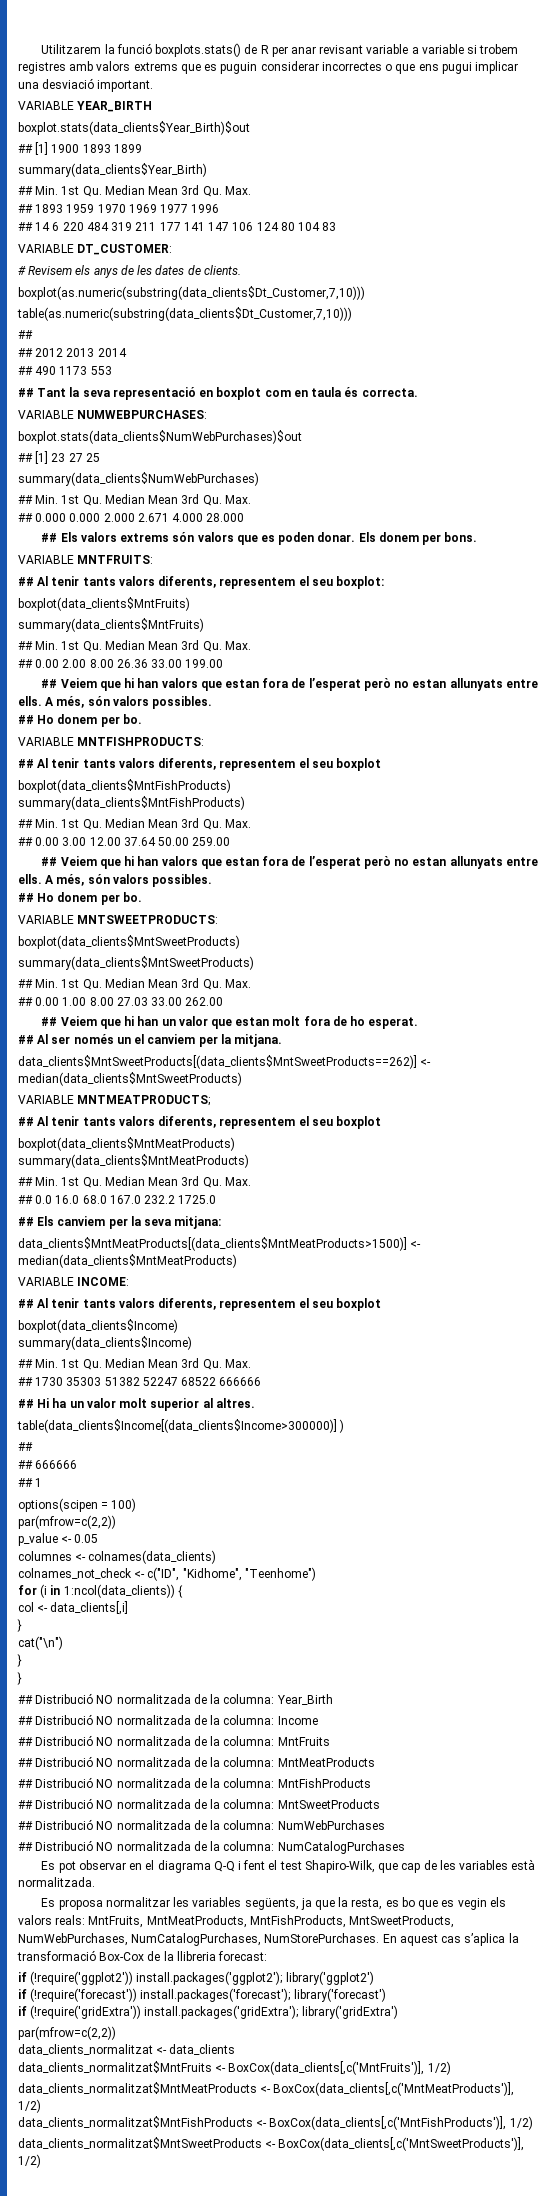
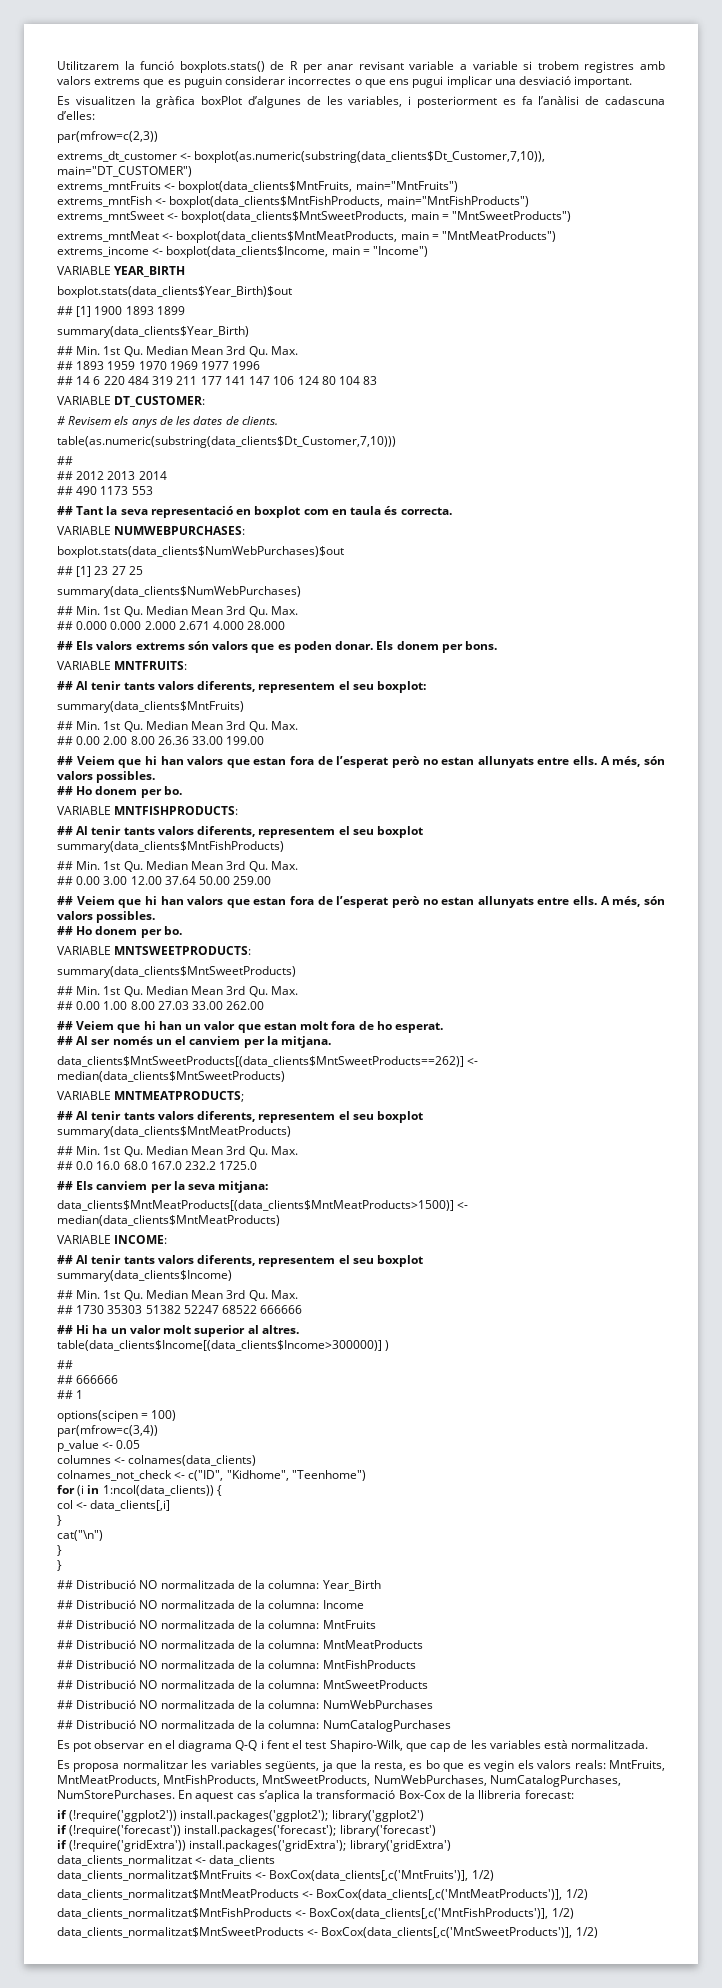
(154, 86) none -> [57,96,665,108] [57,111,95,120] [57,131,158,143] [57,151,546,163] [57,166,192,177] [57,181,458,193] [57,196,529,208] [57,211,572,223] [57,231,557,243] [57,246,429,258] // Es visualitzen la gràfica boxPlot d’algunes de les variables, i posteriorment es fa l’anàlisi de cadascuna d’elles: // par(mfrow=c(2,3)) // extrems_dt_customer <- boxplot(as.numeric(substring(data_clients$Dt_Customer,7,10)), main="DT_CUSTOMER") // extrems_mntFruits <- boxplot(data_clients$MntFruits, main="MntFruits") // extrems_mntFish <- boxplot(data_clients$MntFishProducts, main="MntFishProducts") // extrems_mntSweet <- boxplot(data_clients$MntSweetProducts, main = "MntSweetProducts") // extrems_mntMeat <- boxplot(data_clients$MntMeatProducts, main = "MntMeatProducts") // extrems_income <- boxplot(data_clients$Income, main = "Income")
[18,286,365,300] // boxplot(as.numeric(substring(data_clients$Dt_Customer,7,10))) -> (278, 420) none
[18,597,190,611] // boxplot(data_clients$MntFruits) -> (427, 687) none
[18,779,231,793] // boxplot(data_clients$MntFishProducts) -> (424, 832) none
[18,935,240,949] // boxplot(data_clients$MntSweetProducts) -> (252, 950) none
[18,1137,235,1151] // boxplot(data_clients$MntMeatProducts) -> (424, 1117) none
[18,1319,178,1333] // boxplot(data_clients$Income) -> (424, 1261) none
[18,1515,116,1529] par(mfrow=c(2,2)) -> [57,1425,158,1437] par(mfrow=c(3,4))
[18,2026,116,2040] // par(mfrow=c(2,2)) -> (451, 1846) none

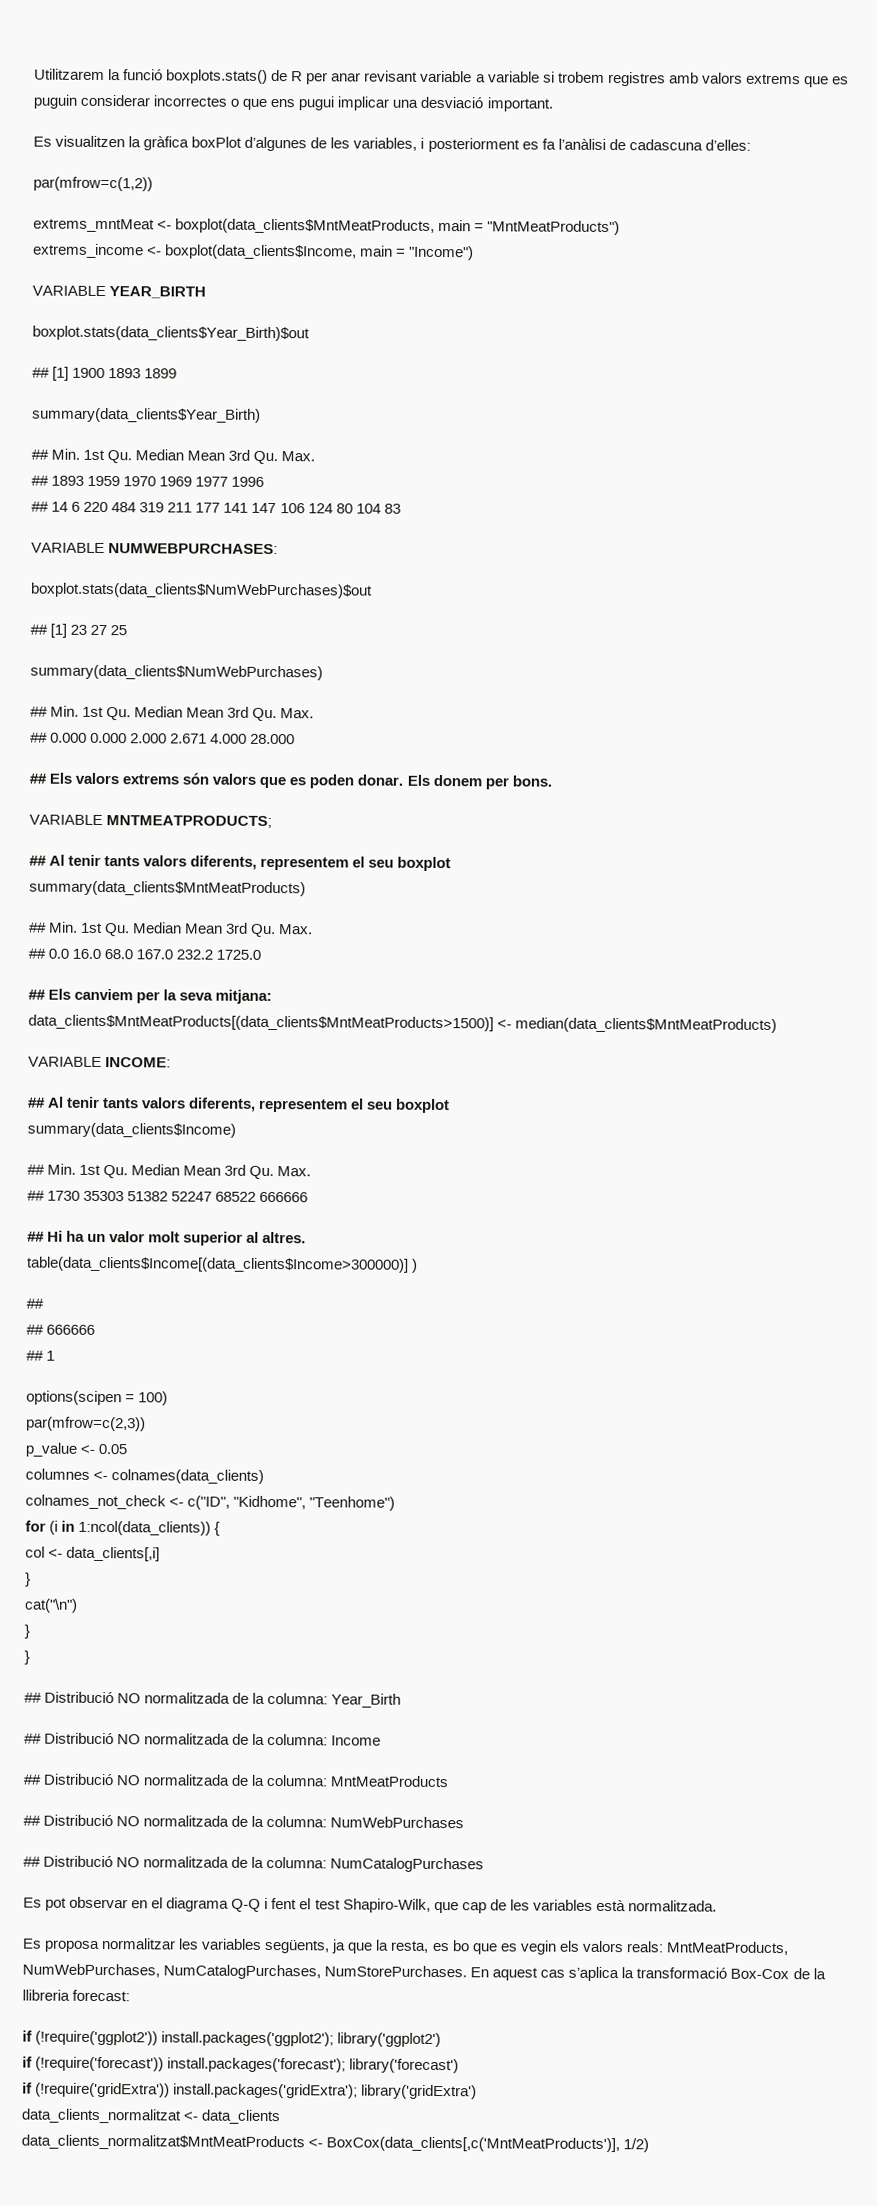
[57,131,158,143] [57,151,546,163] [57,166,192,177] [57,181,458,193] [57,196,529,208] [57,211,572,223] par(mfrow=c(2,3)) // extrems_dt_customer <- boxplot(as.numeric(substring(data_clients$Dt_Customer,7,10)), main="DT_CUSTOMER") // extrems_mntFruits <- boxplot(data_clients$MntFruits, main="MntFruits") // extrems_mntFish <- boxplot(data_clients$MntFishProducts, main="MntFishProducts") // extrems_mntSweet <- boxplot(data_clients$MntSweetProducts, main = "MntSweetProducts") -> [33,176,153,192] par(mfrow=c(1,2))
[57,396,206,407] [57,416,278,428] [57,436,396,448] [57,456,73,465] [57,471,167,480] [57,486,153,495] [57,506,452,518] // VARIABLE DT_CUSTOMER: // # Revisem els anys de les dates de clients. // table(as.numeric(substring(data_clients$Dt_Customer,7,10))) // ## // ## 2012 2013 2014 // ## 490 1173 553 // ## Tant la seva representació en boxplot com en taula és correcta. -> (401, 508) none
[57,661,188,670] [57,681,427,693] [57,701,244,713] [57,721,298,732] [57,736,265,745] [57,756,666,768] [57,771,156,783] [57,786,182,798] [57,806,239,815] [57,826,424,838] [57,841,284,853] [57,861,298,872] [57,876,272,885] [57,896,666,908] [57,911,156,923] [57,926,182,938] [57,946,252,955] [57,966,296,978] [57,986,298,997] [57,1001,265,1010] [57,1021,444,1033] [57,1036,332,1048] [57,1056,479,1067] [57,1071,285,1082] // VARIABLE MNTFRUITS: // ## Al tenir tants valors diferents, representem el seu boxplot: // summary(data_clients$MntFruits) // ## Min. 1st Qu. Median Mean 3rd Qu. Max. // ## 0.00 2.00 8.00 26.36 33.00 199.00 // ## Veiem que hi han valors que estan fora de l’esperat però no estan allunyats entre ells. A més, són valors possibles. // ## Ho donem per bo. // VARIABLE MNTFISHPRODUCTS: // ## Al tenir tants valors diferents, representem el seu boxplot // summary(data_clients$MntFishProducts) // ## Min. 1st Qu. Median Mean 3rd Qu. Max. // ## 0.00 3.00 12.00 37.64 50.00 259.00 // ## Veiem que hi han valors que estan fora de l’esperat però no estan allunyats entre ells. A més, són valors possibles. // ## Ho donem per bo. // VARIABLE MNTSWEETPRODUCTS: // summary(data_clients$MntSweetProducts) // ## Min. 1st Qu. Median Mean 3rd Qu. Max. // ## 0.00 1.00 8.00 27.03 33.00 262.00 // ## Veiem que hi han un valor que estan molt fora de ho esperat. // ## Al ser només un el canviem per la mitjana. // data_clients$MntSweetProducts[(data_clients$MntSweetProducts==262)] <- median(data_clients$MntSweetProducts) -> (552, 781) none
[57,1425,158,1437] par(mfrow=c(3,4)) -> [26,1416,146,1432] par(mfrow=c(2,3))
[57,1620,376,1629] // ## Distribució NO normalitzada de la columna: MntFruits -> (382, 1740) none
[57,1660,416,1669] [57,1680,428,1689] // ## Distribució NO normalitzada de la columna: MntFishProducts // ## Distribució NO normalitzada de la columna: MntSweetProducts -> (450, 1781) none
[609,1760,666,1771] [57,1775,371,1786] MntFruits, MntMeatProducts, MntFishProducts, MntSweetProducts, -> [665,1941,789,1956] MntMeatProducts,
[57,1870,494,1881] // data_clients_normalitzat$MntFruits <- BoxCox(data_clients[,c('MntFruits')], 1/2) -> (282, 2117) none
[57,1908,574,1919] [57,1927,598,1938] // data_clients_normalitzat$MntFishProducts <- BoxCox(data_clients[,c('MntFishProducts')], 1/2) // data_clients_normalitzat$MntSweetProducts <- BoxCox(data_clients[,c('MntSweetProducts')], 1/2) -> (650, 2145) none

